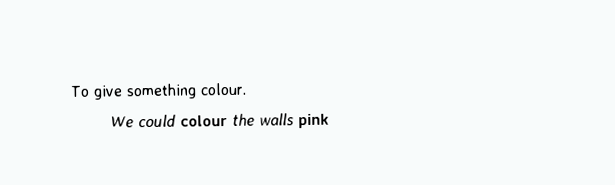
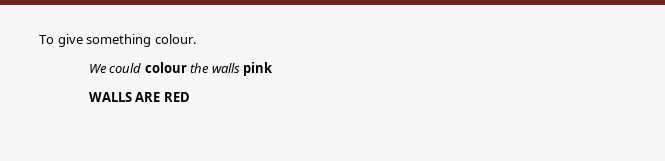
(330, 121) none -> [88,92,190,102] // WALLS ARE RED

